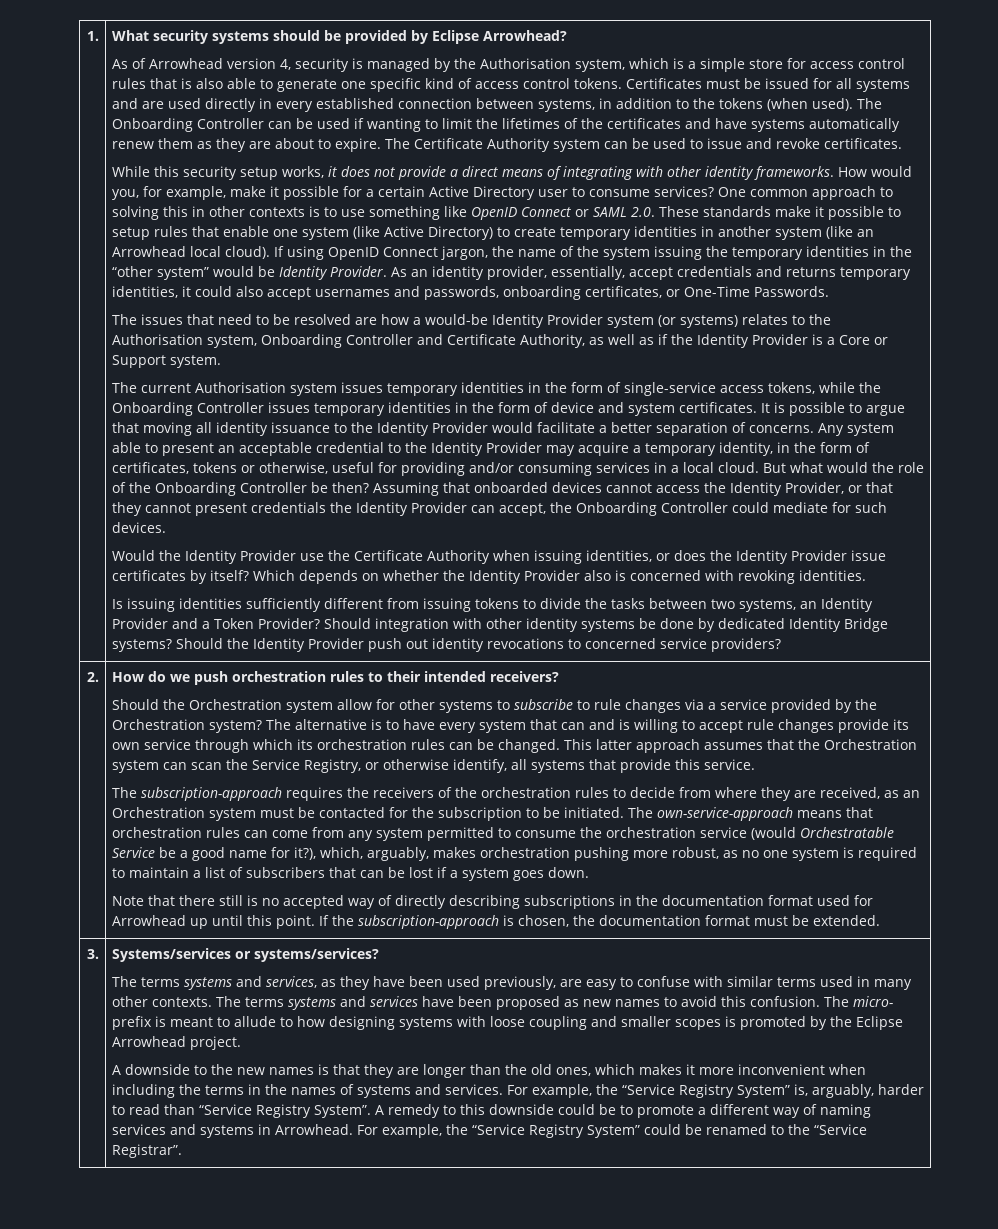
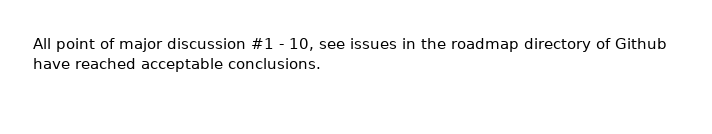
[87,31,100,41] [111,30,567,44] [111,58,905,72] [111,78,910,92] [111,98,882,112] [111,118,900,132] [111,138,902,152] [111,166,912,180] [111,186,893,200] [111,206,901,220] [111,226,874,240] [111,246,912,260] [111,266,911,280] [111,286,829,300] [111,314,831,328] [111,334,888,348] [111,355,221,368] [111,382,881,396] [111,402,905,416] [111,422,894,436] [111,442,870,456] [111,462,924,476] [111,482,893,496] [111,502,887,516] [111,522,166,533] [111,550,886,564] [111,570,866,584] [111,598,873,612] [111,618,888,632] [111,638,781,652] [87,672,100,682] [111,671,559,685] [111,699,877,713] [111,719,909,733] [111,739,917,753] [111,759,755,773] [111,787,920,801] [111,807,873,821] [111,827,894,841] [111,847,917,861] [111,867,589,881] [111,895,873,909] [111,915,880,929] [87,949,100,959] [111,948,379,962] [111,976,912,990] [111,996,893,1010] [111,1016,903,1030] [111,1036,241,1050] [111,1064,866,1078] [111,1084,924,1098] [111,1104,871,1118] [111,1124,867,1138] [111,1144,182,1158] 1. | What security systems should be provided by Eclipse Arrowhead? // As of Arrowhead version 4, security is managed by the Authorisation system, which is a simple store for access control rules that is also able to generate one specific kind of access control tokens. Certificates must be issued for all systems and are used directly in every established connection between systems, in addition to the tokens (when used). The Onboarding Controller can be used if wanting to limit the lifetimes of the certificates and have systems automatically renew them as they are about to expire. The Certificate Authority system can be used to issue and revoke certificates. // While this security setup works, it does not provide a direct means of integrating with other identity frameworks. How would you, for example, make it possible for a certain Active Directory user to consume services? One common approach to solving this in other contexts is to use something like OpenID Connect or SAML 2.0. These standards make it possible to setup rules that enable one system (like Active Directory) to create temporary identities in another system (like an Arrowhead local cloud). If using OpenID Connect jargon, the name of the system issuing the temporary identities in the “other system” would be Identity Provider. As an identity provider, essentially, accept credentials and returns temporary identities, it could also accept usernames and passwords, onboarding certificates, or One-Time Passwords. // The issues that need to be resolved are how a would-be Identity Provider system (or systems) relates to the Authorisation system, Onboarding Controller and Certificate Authority, as well as if the Identity Provider is a Core or Support system. // The current Authorisation system issues temporary identities in the form of single-service access tokens, while the Onboarding Controller issues temporary identities in the form of device and system certificates. It is possible to argue that moving all identity issuance to the Identity Provider would facilitate a better separation of concerns. Any system able to present an acceptable credential to the Identity Provider may acquire a temporary identity, in the form of certificates, tokens or otherwise, useful for providing and/or consuming services in a local cloud. But what would the role of the Onboarding Controller be then? Assuming that onboarded devices cannot access the Identity Provider, or that they cannot present credentials the Identity Provider can accept, the Onboarding Controller could mediate for such devices. // Would the Identity Provider use the Certificate Authority when issuing identities, or does the Identity Provider issue certificates by itself? Which depends on whether the Identity Provider also is concerned with revoking identities. // Is issuing identities sufficiently different from issuing tokens to divide the tasks between two systems, an Identity Provider and a Token Provider? Should integration with other identity systems be done by dedicated Identity Bridge systems? Should the Identity Provider push out identity revocations to concerned service providers? // 2. | How do we push orchestration rules to their intended receivers? // Should the Orchestration system allow for other systems to subscribe to rule changes via a service provided by the Orchestration system? The alternative is to have every system that can and is willing to accept rule changes provide its own service through which its orchestration rules can be changed. This latter approach assumes that the Orchestration system can scan the Service Registry, or otherwise identify, all systems that provide this service. // The subscription-approach requires the receivers of the orchestration rules to decide from where they are received, as an Orchestration system must be contacted for the subscription to be initiated. The own-service-approach means that orchestration rules can come from any system permitted to consume the orchestration service (would Orchestratable Service be a good name for it?), which, arguably, makes orchestration pushing more robust, as no one system is required to maintain a list of subscribers that can be lost if a system goes down. // Note that there still is no accepted way of directly describing subscriptions in the documentation format used for Arrowhead up until this point. If the subscription-approach is chosen, the documentation format must be extended. // 3. | Systems/services or systems/services? // The terms systems and services, as they have been used previously, are easy to confuse with similar terms used in many other contexts. The terms systems and services have been proposed as new names to avoid this confusion. The micro- prefix is meant to allude to how designing systems with loose coupling and smaller scopes is promoted by the Eclipse Arrowhead project. // A downside to the new names is that they are longer than the old ones, which makes it more inconvenient when including the terms in the names of systems and services. For example, the “Service Registry System” is, arguably, harder to read than “Service Registry System”. A remedy to this downside could be to promote a different way of naming services and systems in Arrowhead. For example, the “Service Registry System” could be renamed to the “Service Registrar”. -> [33,38,667,52] [33,58,321,72] All point of major discussion #1 - 10, see issues in the roadmap directory of Github have reached acceptable conclusions.

